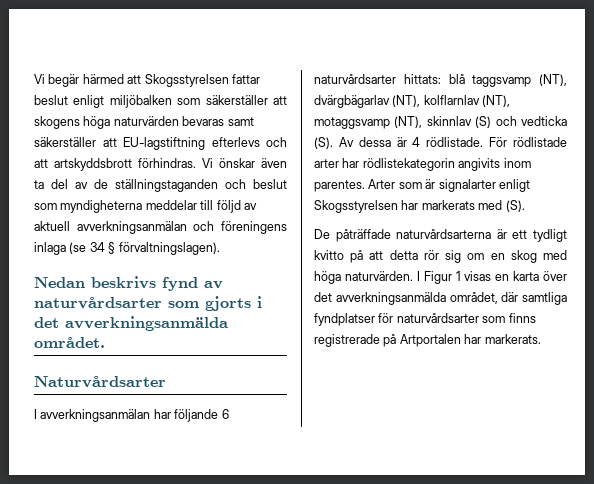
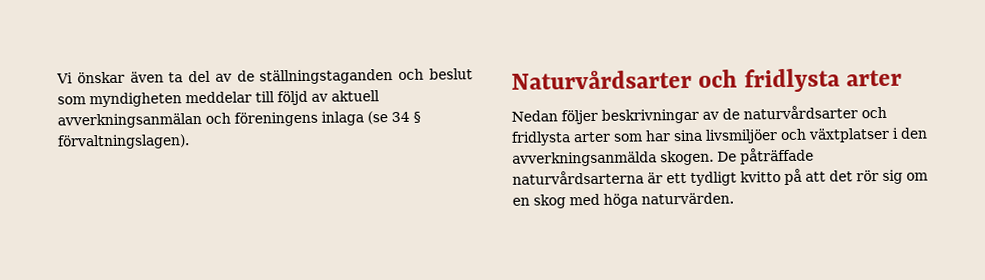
[34,74,260,87] [34,95,287,108] [34,116,254,129] [34,137,287,150] [34,158,213,171] Vi begär härmed att Skogsstyrelsen fattar beslut enligt miljöbalken som säkerställer att skogens höga naturvärden bevaras samt säkerställer att EU-lagstiftning efterlevs och att artskyddsbrott förhindras. Vi -> [56,72,73,84] Vi
[60,200,143,213] myndigheterna -> [89,92,182,108] myndigheten
[34,276,223,291] [34,296,262,311] [34,316,228,331] [34,337,105,348] [34,376,166,388] [34,409,229,422] [314,74,567,87] [314,95,511,108] [314,116,567,129] [314,137,567,149] [314,158,531,171] [314,179,530,192] [314,200,525,213] Nedan beskrivs fynd av naturvårdsarter som gjorts i det avverkningsanmälda området. // Naturvårdsarter // I avverkningsanmälan har följande 6 naturvårdsarter hittats: blå taggsvamp (NT), dvärgbägarlav (NT), kolflarnlav (NT), motaggsvamp (NT), skinnlav (S) och vedticka (S). Av dessa är 4 rödlistade. För rödlistade arter har rödlistekategorin angivits inom parentes. Arter som är signalarter enligt Skogsstyrelsen har markerats med (S). // -> [511,68,902,93] [511,105,887,125] [511,127,928,146] [512,150,714,167] Naturvårdsarter och fridlysta arter // Nedan följer beskrivningar av de naturvårdsarter och fridlysta arter som har sina livsmiljöer och växtplatser i den avverkningsanmälda skogen.
[389,250,418,260] detta -> [829,170,853,182] det
[416,271,567,284] [314,292,567,305] [314,313,536,326] [314,334,541,347] I Figur 1 visas en karta över det avverkningsanmälda området, där samtliga fyndplatser för naturvårdsarter som finns registrerade på Artportalen har markerats. -> (734, 198) none

